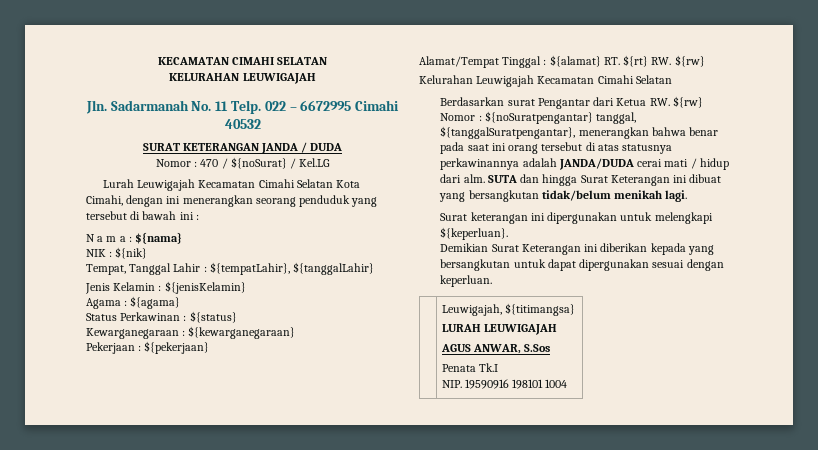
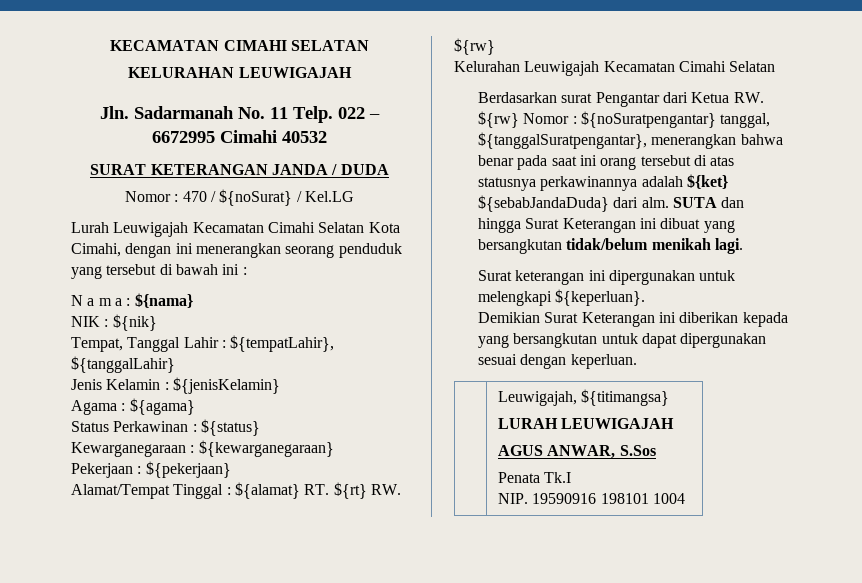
[558,158,729,170] JANDA/DUDA cerai mati / hidup -> [686,174,728,189] [478,195,610,212] ${ket} ${sebabJandaDuda}

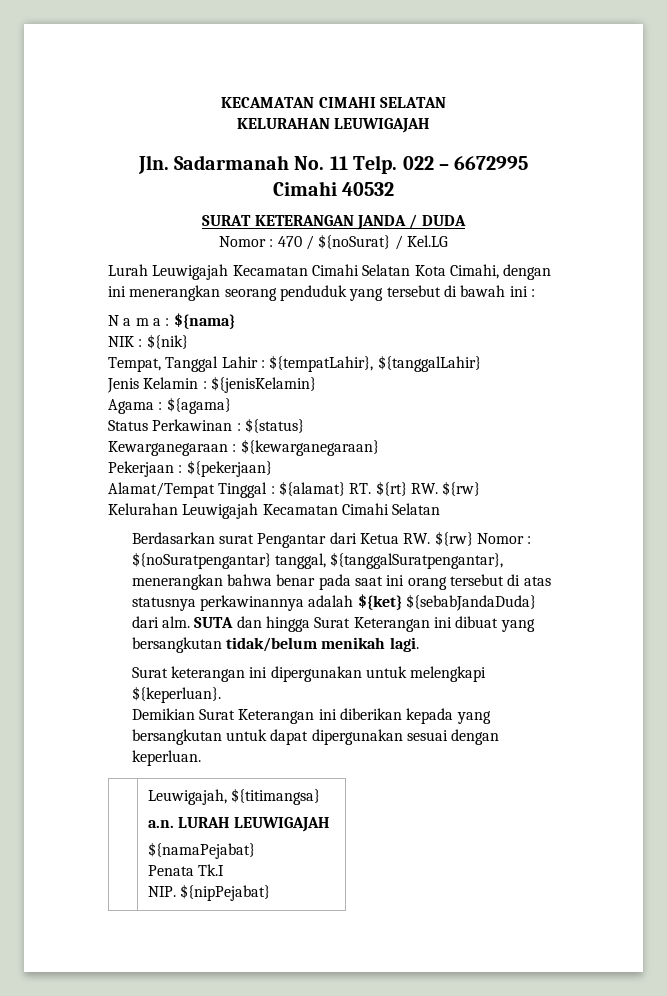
(670, 397) none -> [147,820,174,828] a.n.
[498,445,656,459] AGUS ANWAR, S.Sos -> [147,842,255,859] ${namaPejabat}
[532,493,686,504] 19590916 198101 1004 -> [180,884,271,901] ${nipPejabat}

